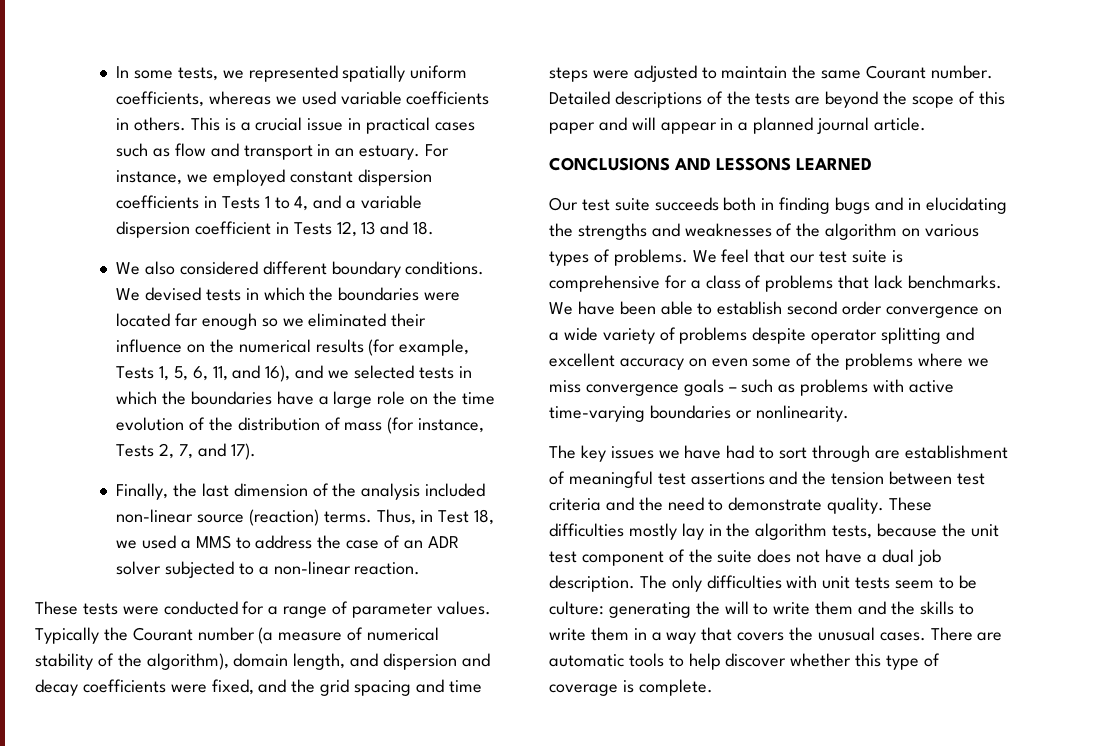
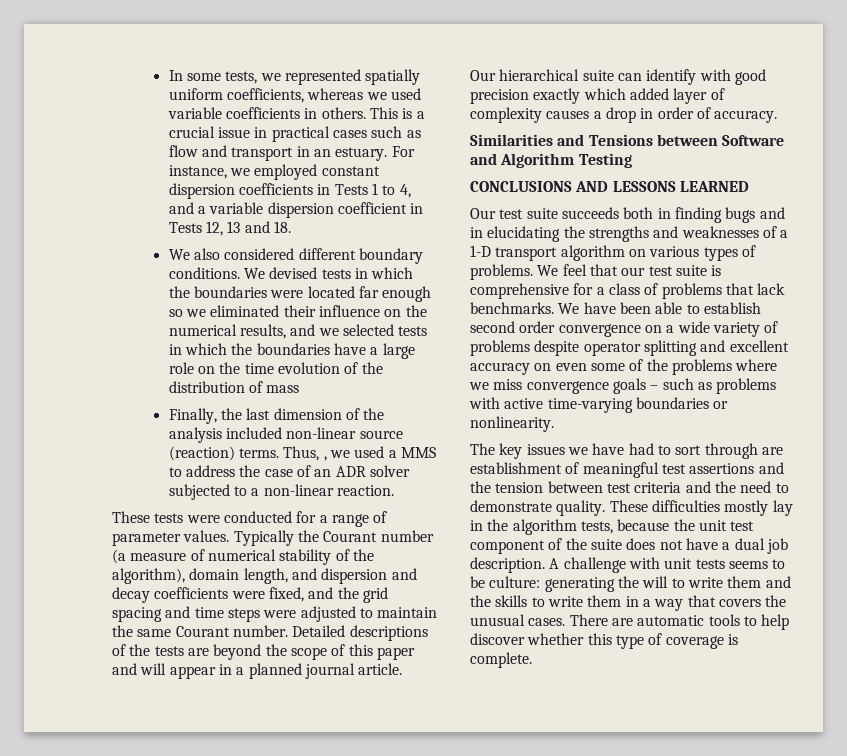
[315,339,470,356] [116,365,291,382] results (for example, Tests 1, 5, 6, 11, and 16), -> [239,324,286,339] results,
[387,417,485,434] [116,443,256,460] (for instance, Tests 2, 7, and 17). -> (300, 389) none
[420,509,495,525] in Test 18, -> [323,456,327,461] ,
(926, 124) none -> [470,69,766,85] [470,88,725,104] [470,107,778,123] [470,134,785,146] [470,153,632,168] // Our hierarchical suite can identify with good precision exactly which added layer of complexity causes a drop in order of accuracy. // Similarities and Tensions between Software and Algorithm Testing
[796,223,821,237] the -> [780,230,789,238] [470,245,558,261] a 1-D transport
[639,575,782,592] The only difficulties -> [549,557,626,573] A challenge
[895,580,935,589] seem -> [728,561,768,569] seems

